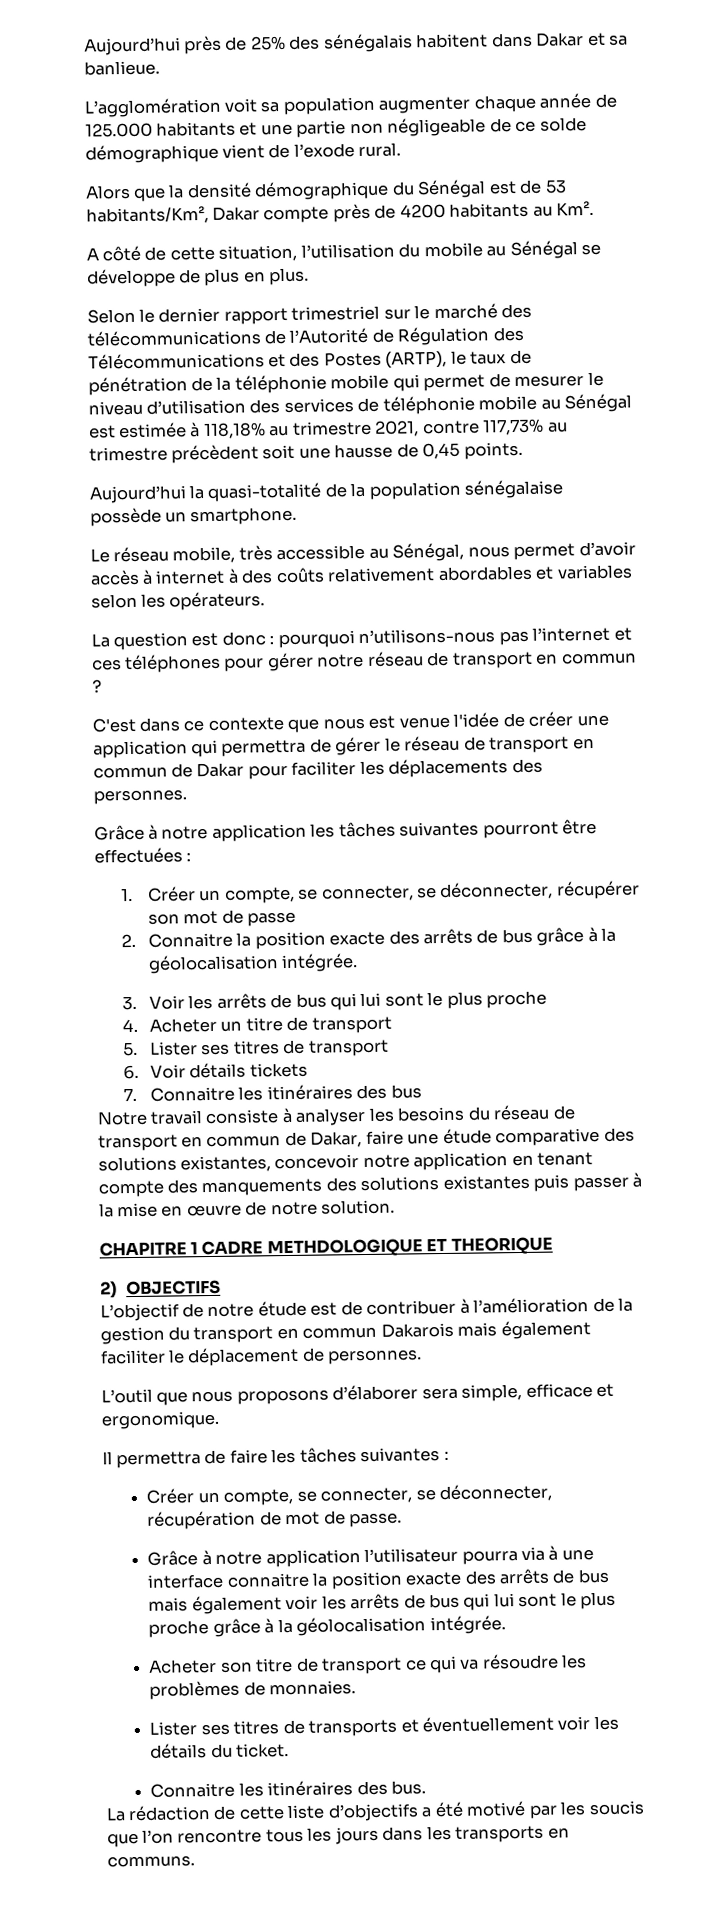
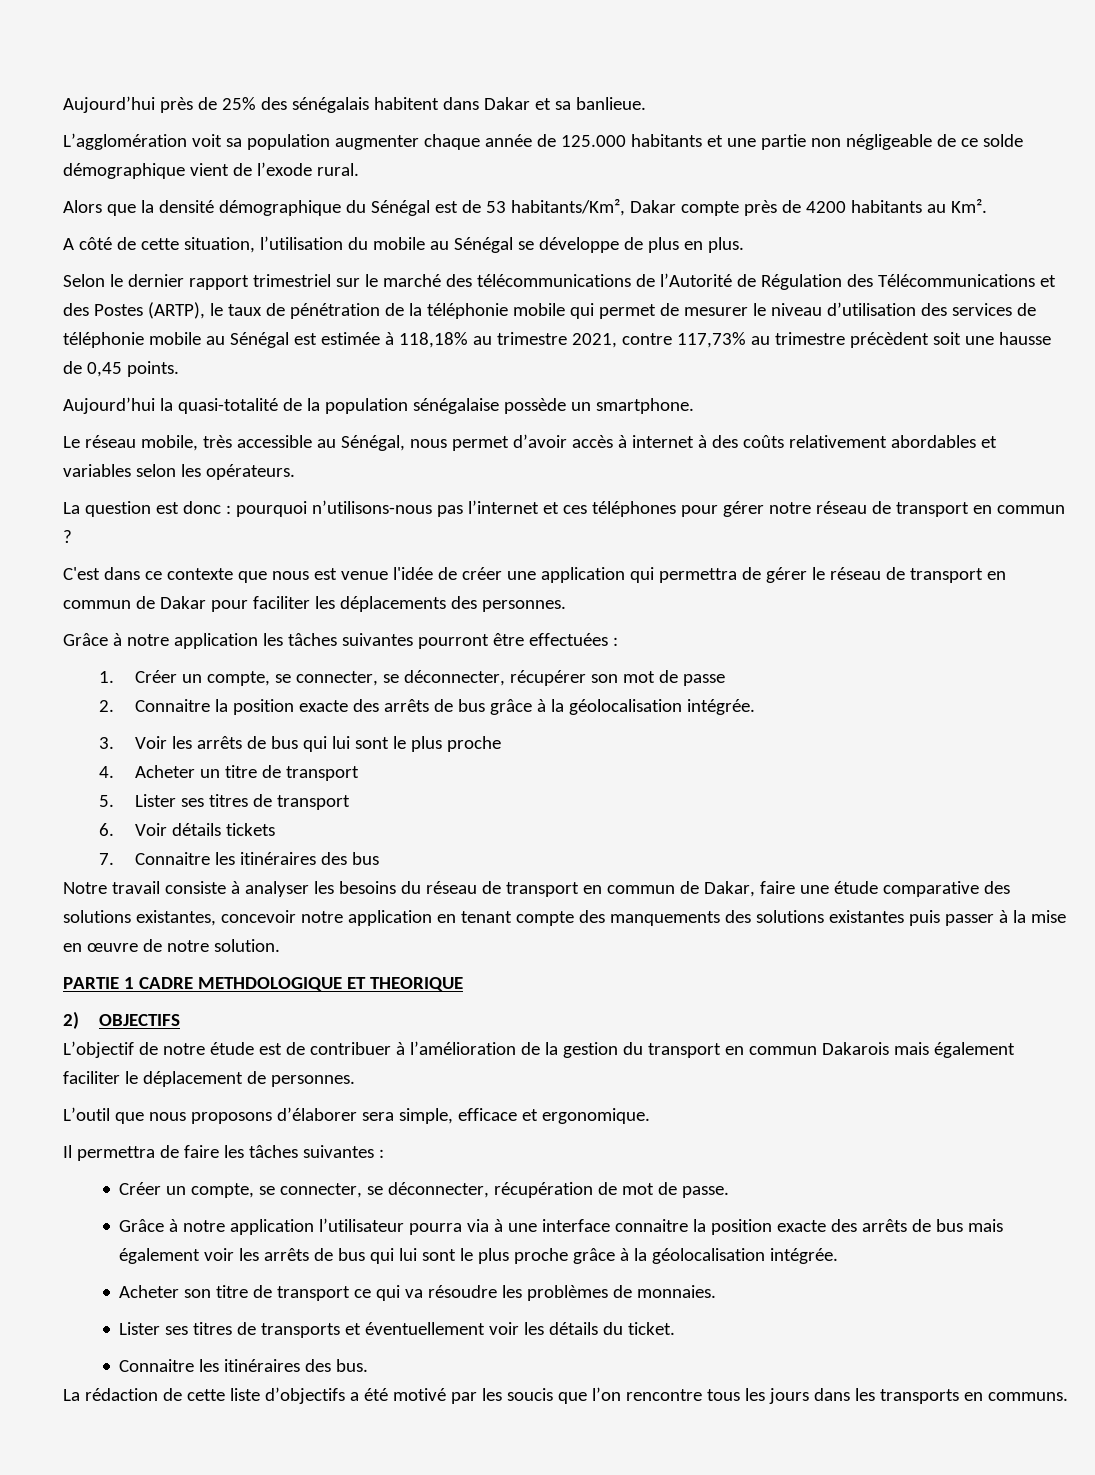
[98,1241,187,1257] CHAPITRE -> [63,977,120,989] PARTIE

